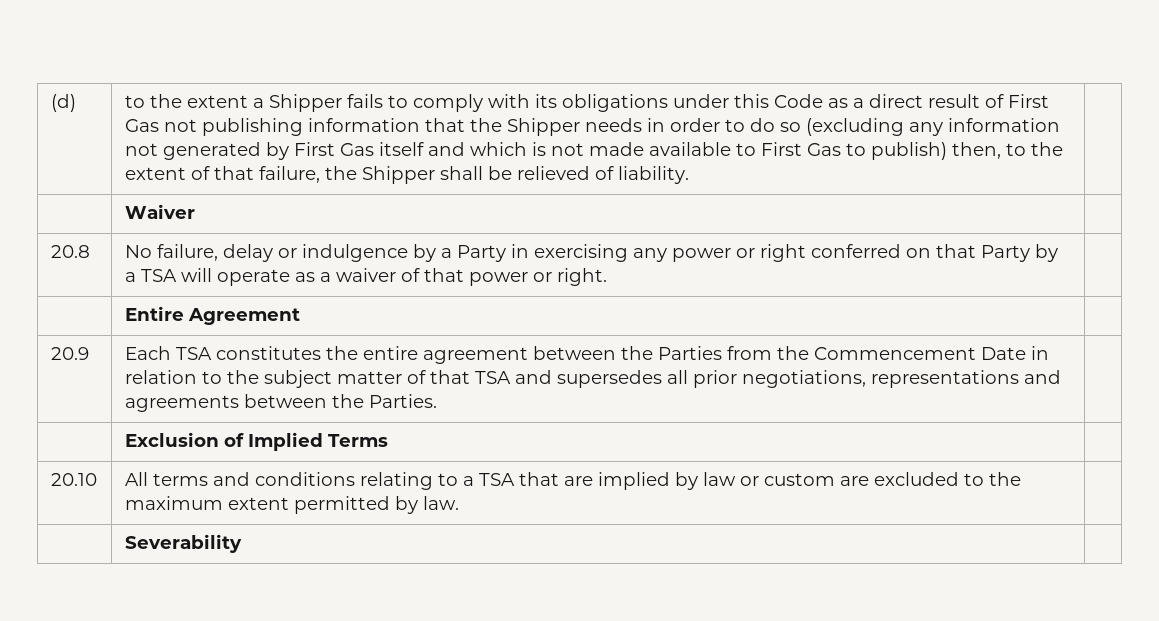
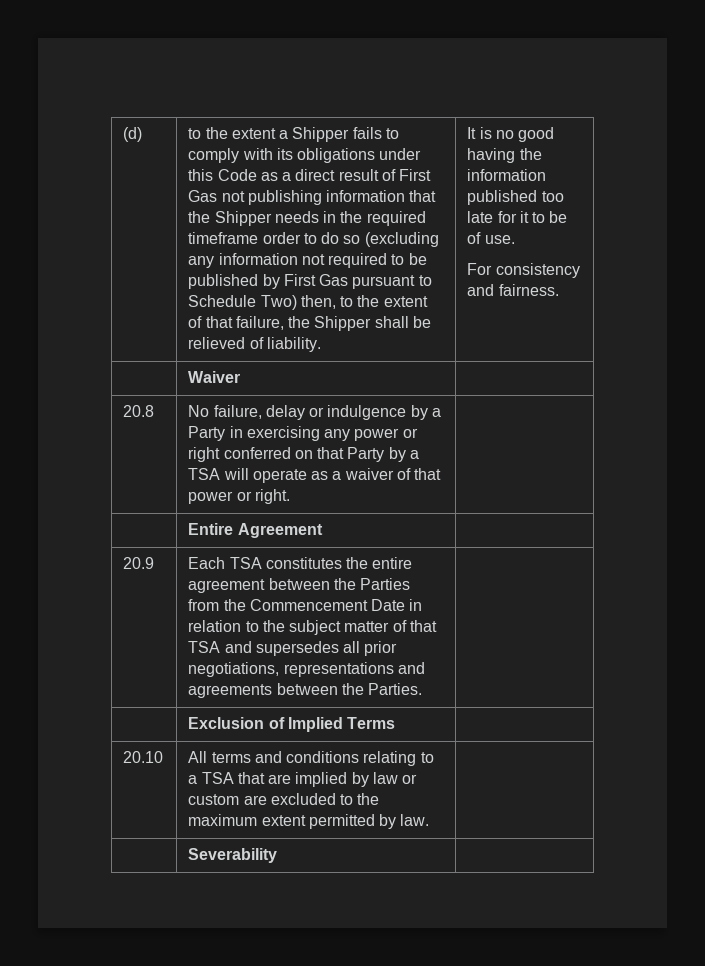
(665, 125) none -> [340,211,426,226] [188,232,259,244] the required timeframe
[162,142,947,160] generated by First Gas itself and which is not made available to First Gas to publish) -> [328,253,427,268] [188,274,432,289] [188,295,297,310] required to be published by First Gas pursuant to Schedule Two)
(689, 175) none -> [467,127,555,142] [467,148,542,163] [467,169,547,181] [467,190,564,205] [467,211,568,223] [467,232,515,244] [467,263,580,278] [467,284,559,296] It is no good having the information published too late for it to be of use. // For consistency and fairness.

